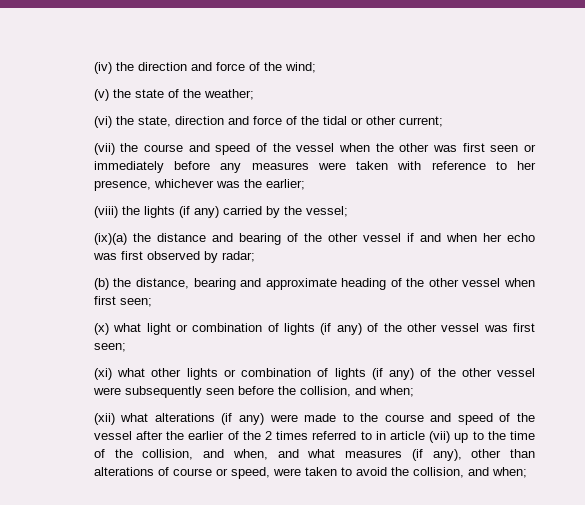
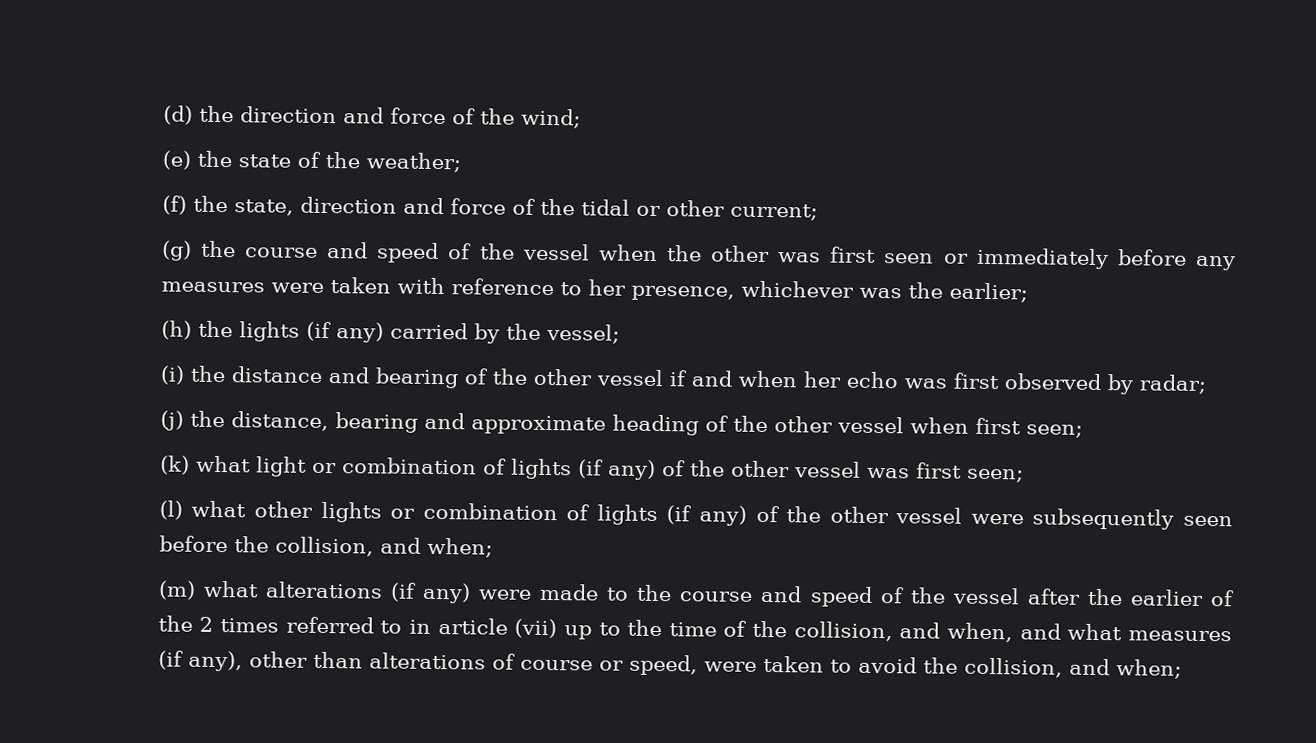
[93,62,112,74] (iv) -> [162,105,193,125] (d)
[93,89,109,101] (v) -> [161,150,191,170] (e)
[93,116,112,128] (vi) -> [161,195,187,215] (f)
[93,143,115,155] (vii) -> [160,240,192,261] (g)
[93,206,118,218] (viii) -> [160,320,192,340] (h)
[93,233,127,245] (ix)(a) -> [159,365,185,385] (i)
[93,278,109,290] (b) -> [159,410,184,431] (j)
[93,323,109,335] (x) -> [159,455,190,475] (k)
[93,368,112,380] (xi) -> [158,500,183,520] (l)
[93,413,115,425] (xii) -> [157,580,196,600] (m)

